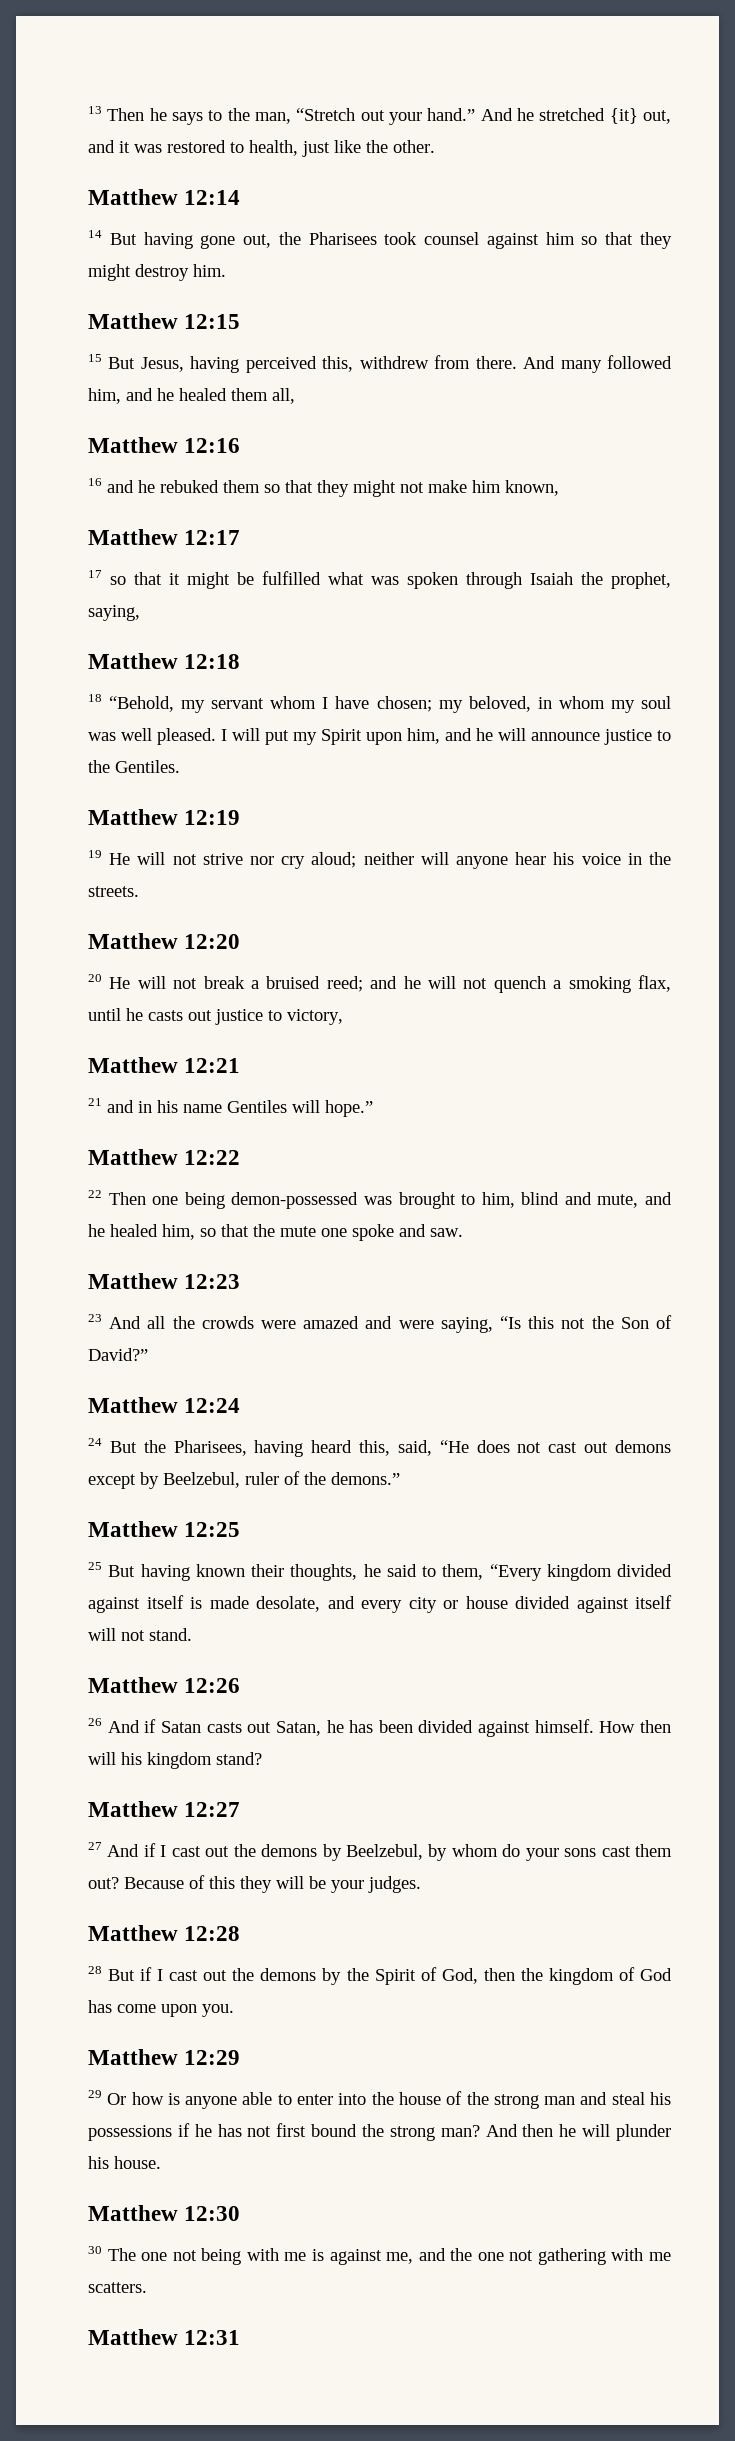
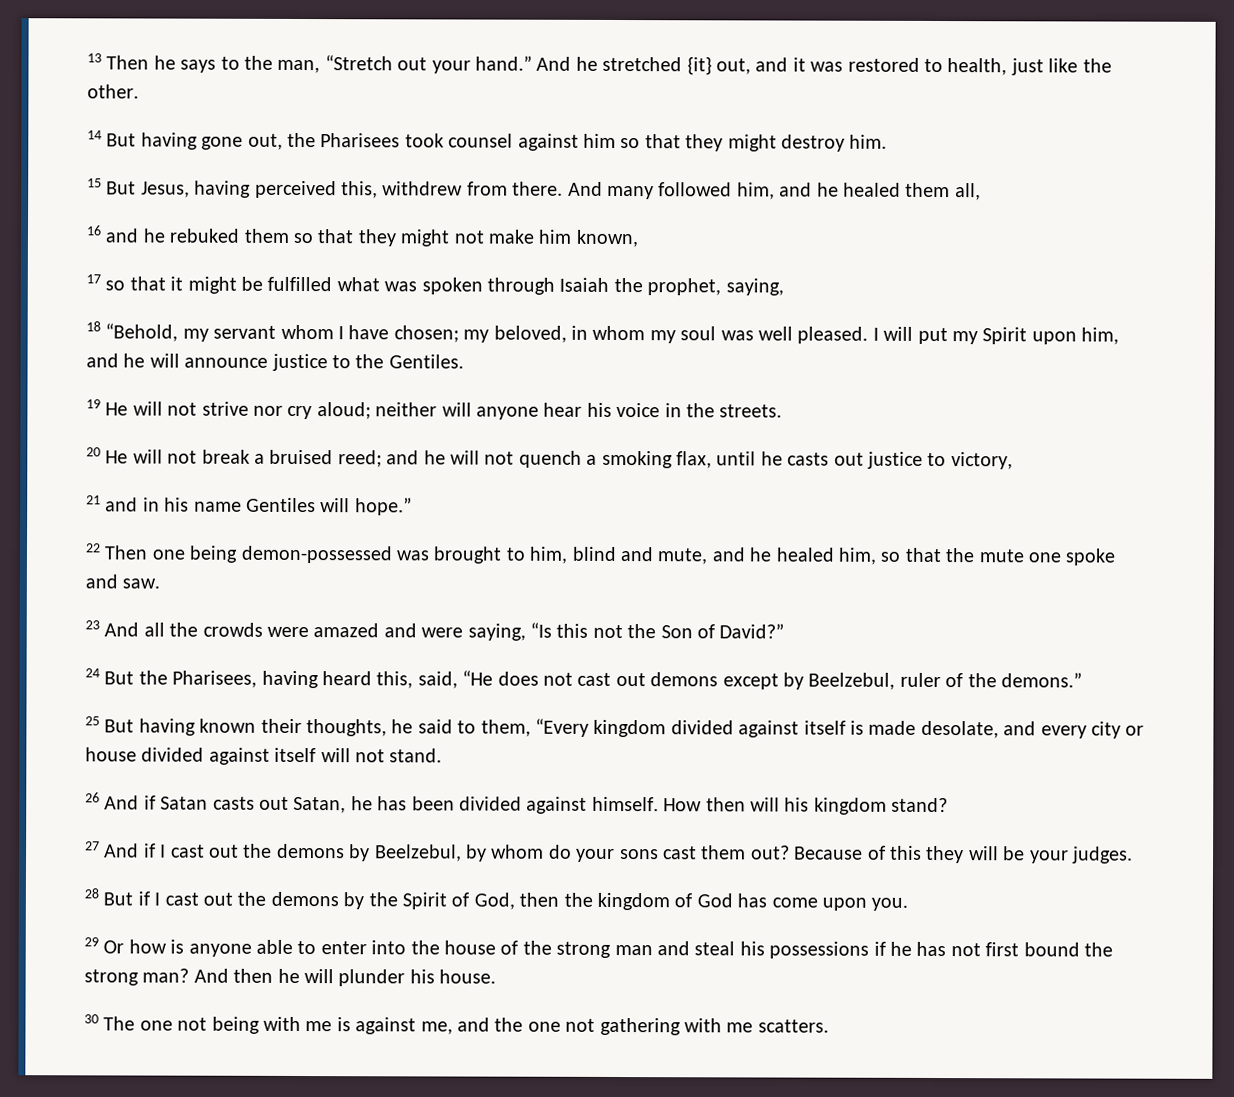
[88,189,241,205] // Matthew 12:14 -> (139, 91) none
[88,313,241,329] // Matthew 12:15 -> (888, 141) none
[88,437,241,453] // Matthew 12:16 -> (981, 192) none
[88,529,241,545] // Matthew 12:17 -> (639, 238) none
[88,653,241,669] // Matthew 12:18 -> (784, 287) none
[88,809,241,825] // Matthew 12:19 -> (464, 361) none
[88,933,241,949] // Matthew 12:20 -> (783, 411) none
[88,1057,241,1073] // Matthew 12:21 -> (1013, 461) none
[88,1149,241,1165] // Matthew 12:22 -> (412, 506) none
[88,1273,241,1289] // Matthew 12:23 -> (161, 583) none
[88,1397,241,1413] // Matthew 12:24 -> (785, 631) none
[88,1521,241,1537] // Matthew 12:25 -> (1082, 680) none
[88,1677,241,1693] // Matthew 12:26 -> (443, 755) none
[88,1801,241,1817] // Matthew 12:27 -> (949, 805) none
[88,1925,241,1941] // Matthew 12:28 -> (1133, 855) none
[88,2049,241,2065] // Matthew 12:29 -> (909, 904) none
[88,2205,241,2221] // Matthew 12:30 -> (497, 976) none
[88,2329,241,2345] // Matthew 12:31 -> (829, 1026) none

